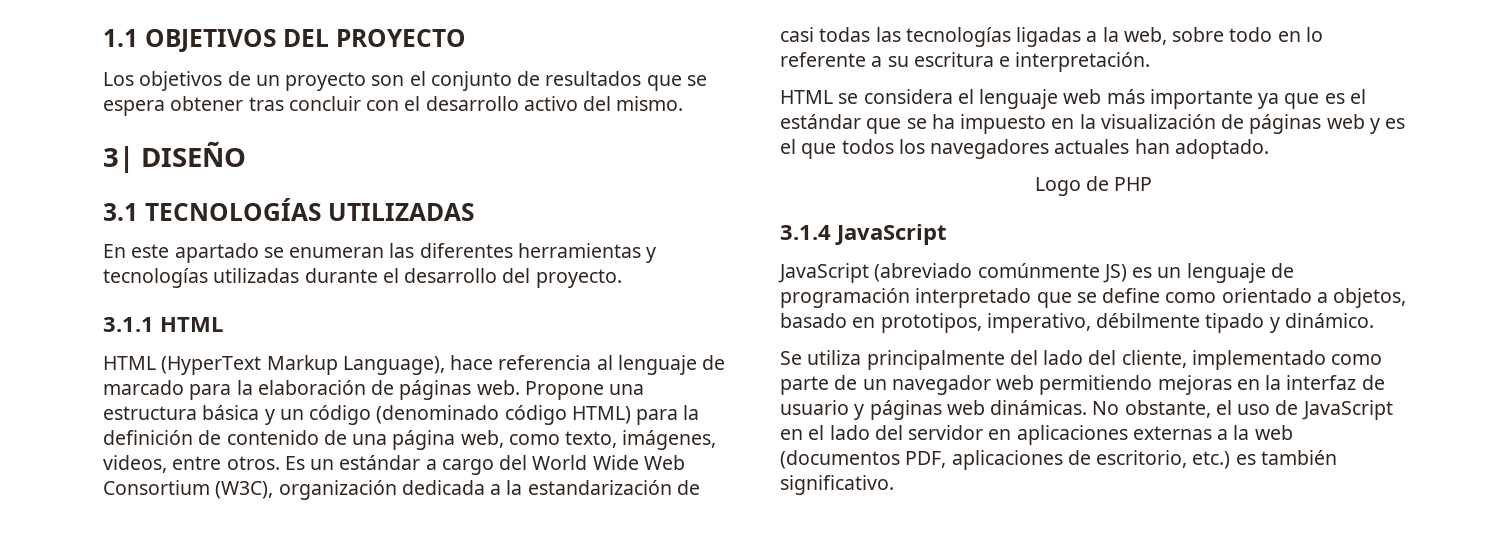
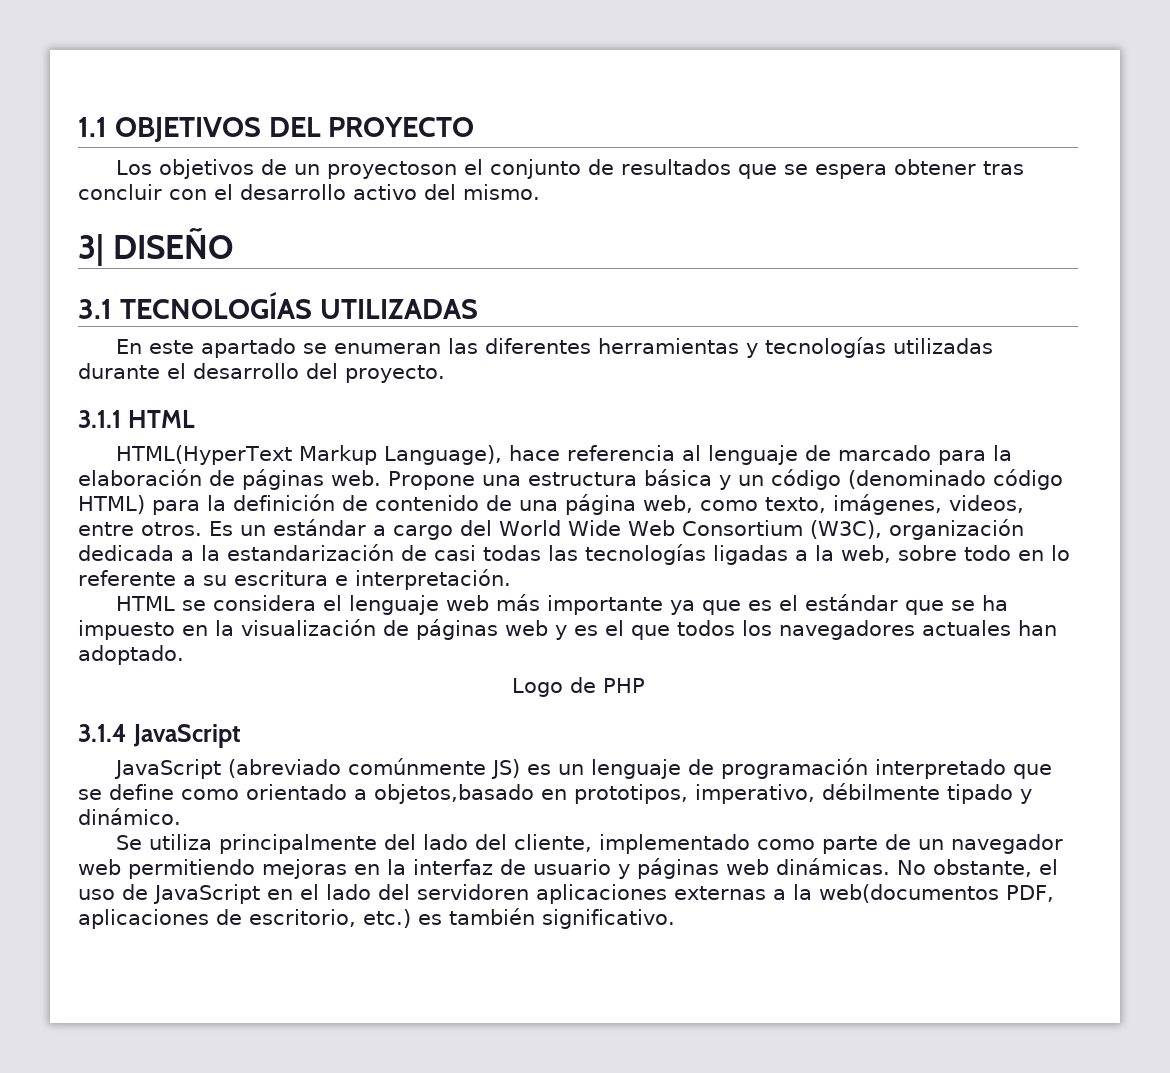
[285,72,405,91] proyecto son -> [327,161,458,179] proyectoson
[103,356,262,375] HTML (HyperText -> [116,445,293,465] HTML(HyperText
[1333,288,1407,308] [780,313,847,328] objetos, basado -> [374,784,534,804] objetos,basado
[908,425,1012,440] servidor en -> [417,884,529,900] servidoren
[1254,425,1293,440] [780,450,900,469] web (documentos -> [819,884,999,903] web(documentos

